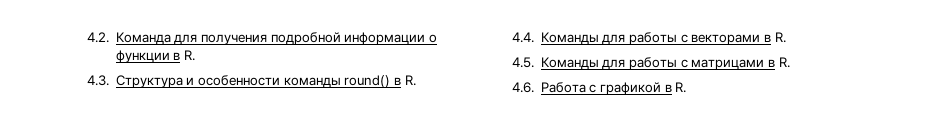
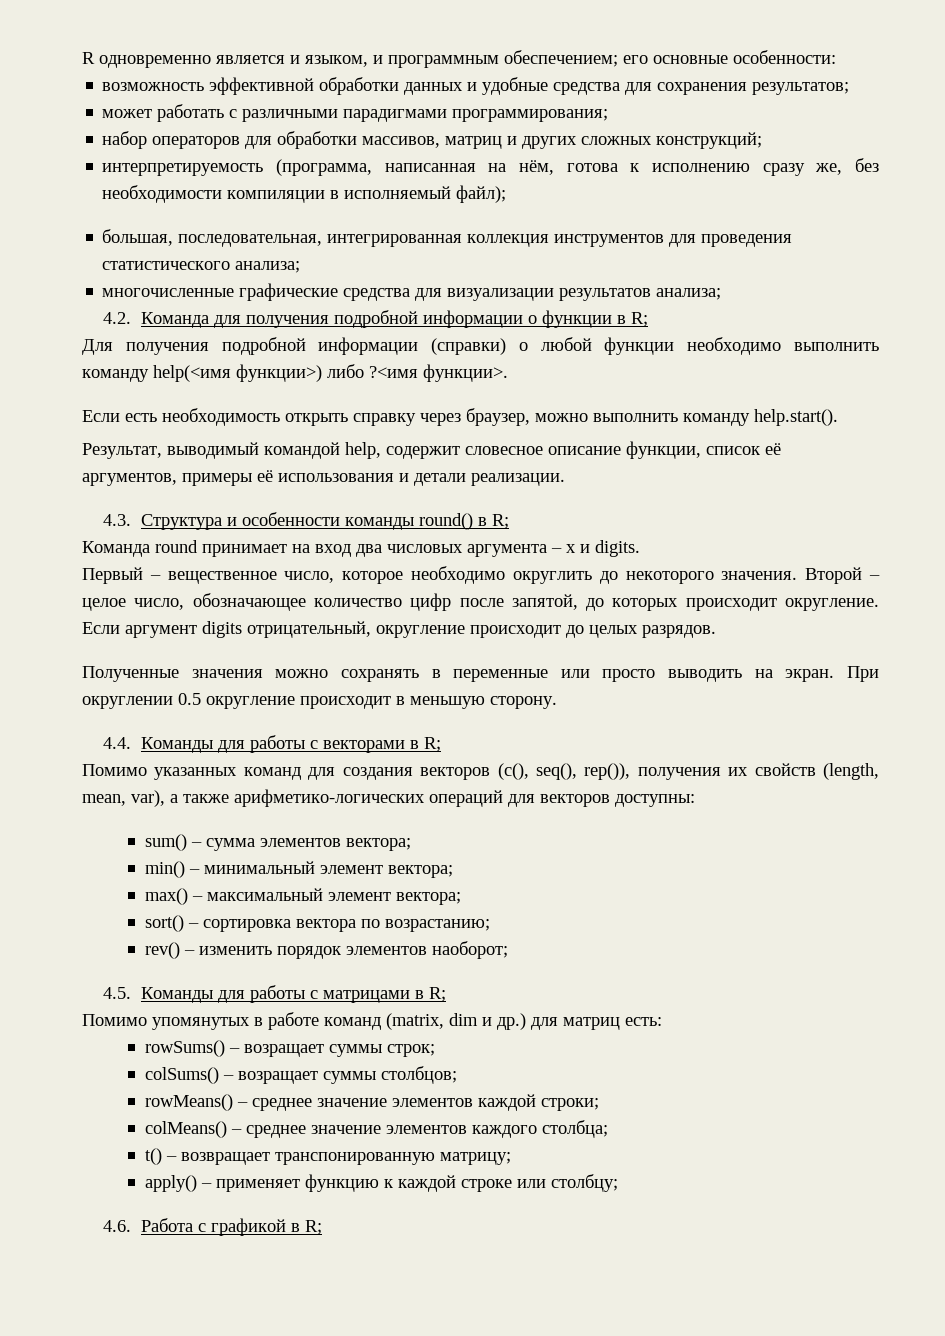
(86, 37) none -> [82,50,836,68] [102,77,850,95] [102,104,609,122] [102,131,763,149] [102,158,879,176] [102,185,507,203] [102,229,793,247] [102,261,301,273] [102,283,722,301] R одновременно является и языком, и программным обеспечением; его основные особенности: // возможность эффективной обработки данных и удобные средства для сохранения результатов; // может работать с различными парадигмами программирования; // набор операторов для обработки массивов, матриц и других сложных конструкций; // интерпретируемость (программа, написанная на нём, готова к исполнению сразу же, без необходимости компиляции в исполняемый файл); // большая, последовательная, интегрированная коллекция инструментов для проведения статистического анализа; // многочисленные графические средства для визуализации результатов анализа; //
[183,50,195,61] R. -> [630,312,648,327] [82,337,880,355] [82,364,508,382] [82,408,838,426] [82,441,781,459] [82,470,565,486] R; // Для получения подробной информации (справки) о любой функции необходимо выполнить команду help(<имя функции>) либо ?<имя функции>. // Если есть необходимость открыть справку через браузер, можно выполнить команду help.start(). // Результат, выводимый командой help, содержит словесное описание функции, список её аргументов, примеры её использования и детали реализации.
[404,75,416,86] R. -> [491,514,509,529] [82,540,640,557] [82,566,881,584] [82,593,879,611] [82,621,716,638] [82,666,879,682] [82,693,557,709] R; // Команда round принимает на вход два числовых аргумента – x и digits. // Первый – вещественное число, которое необходимо округлить до некоторого значения. Второй – целое число, обозначающее количество цифр после запятой, до которых происходит округление. Если аргумент digits отрицательный, округление происходит до целых разрядов. // Полученные значения можно сохранять в переменные или просто выводить на экран. При округлении 0.5 округление происходит в меньшую сторону.
[774,32,786,43] R. -> [423,737,441,752] [82,763,879,780] [82,789,695,807] [145,834,412,851] [145,861,454,878] [145,888,462,905] [145,915,491,932] [145,941,509,959] R; // Помимо указанных команд для создания векторов (c(), seq(), rep()), получения их свойств (length, mean, var), а также арифметико-логических операций для векторов доступны: // sum() – сумма элементов вектора; // min() – минимальный элемент вектора; // max() – максимальный элемент вектора; // sort() – сортировка вектора по возрастанию; // rev() – изменить порядок элементов наоборот;
[778,57,790,68] R. -> [428,987,446,1002] [82,1012,662,1030] [145,1040,436,1057] [145,1066,458,1084] [145,1094,600,1111] [145,1120,609,1138] [145,1148,512,1165] [145,1174,619,1192] R; // Помимо упомянутых в работе команд (matrix, dim и др.) для матриц есть: // rowSums() – возращает суммы строк; // colSums() – возращает суммы столбцов; // rowMeans() – среднее значение элементов каждой строки; // colMeans() – среднее значение элементов каждого столбца; // t() – возвращает транспонированную матрицу; // apply() – применяет функцию к каждой строке или столбцу;
[675,82,687,93] R. -> [304,1220,322,1235] R;

